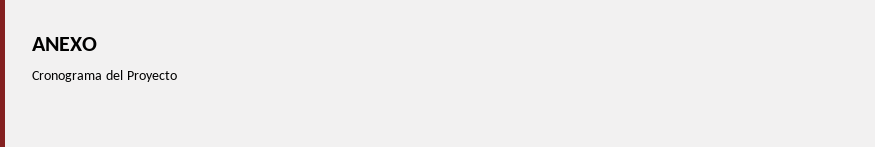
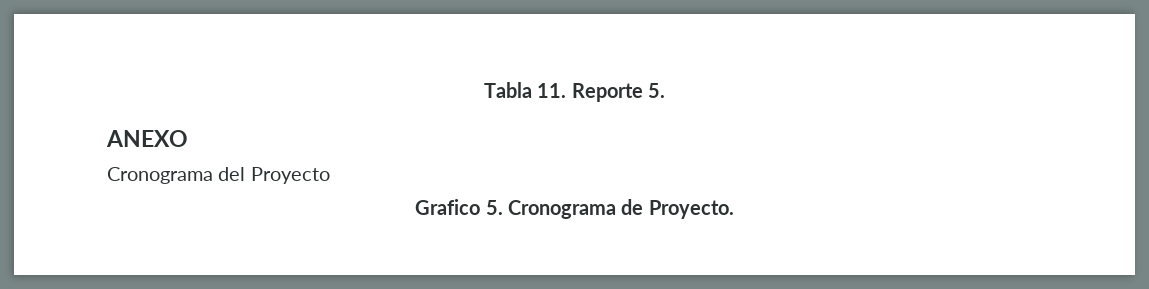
(32, 44) none -> [484,82,665,102] Tabla 11. Reporte 5. //
(177, 76) none -> [415,199,734,219] // Grafico 5. Cronograma de Proyecto.

